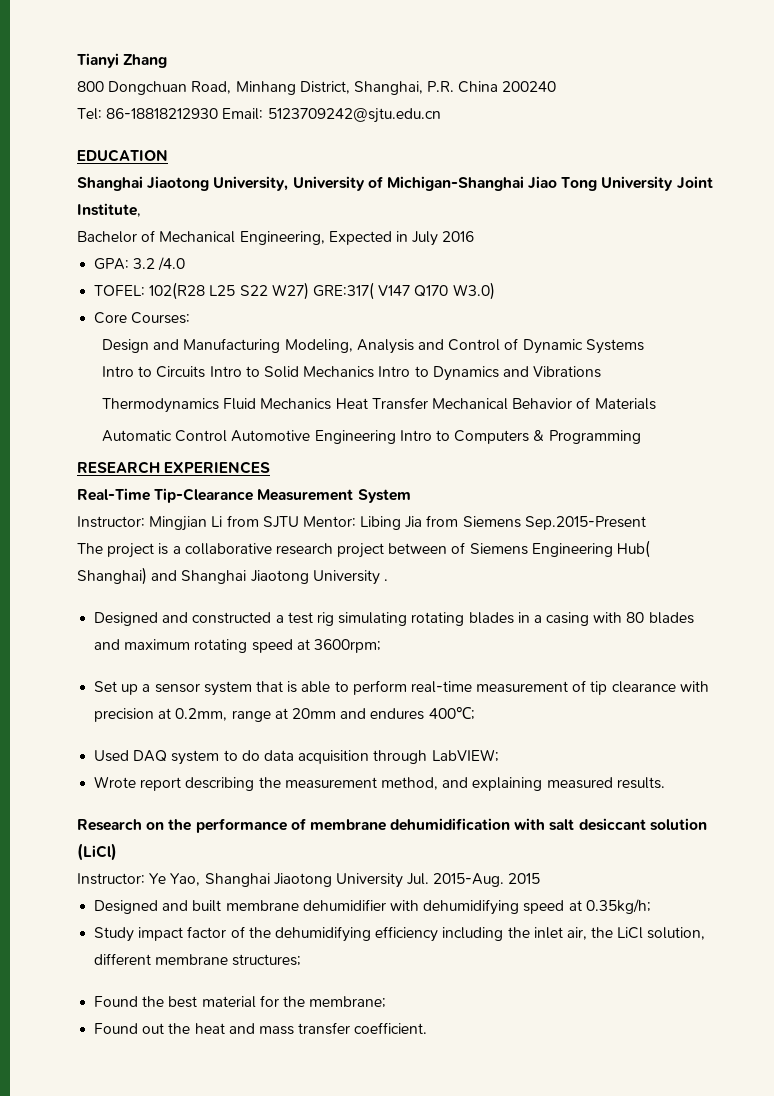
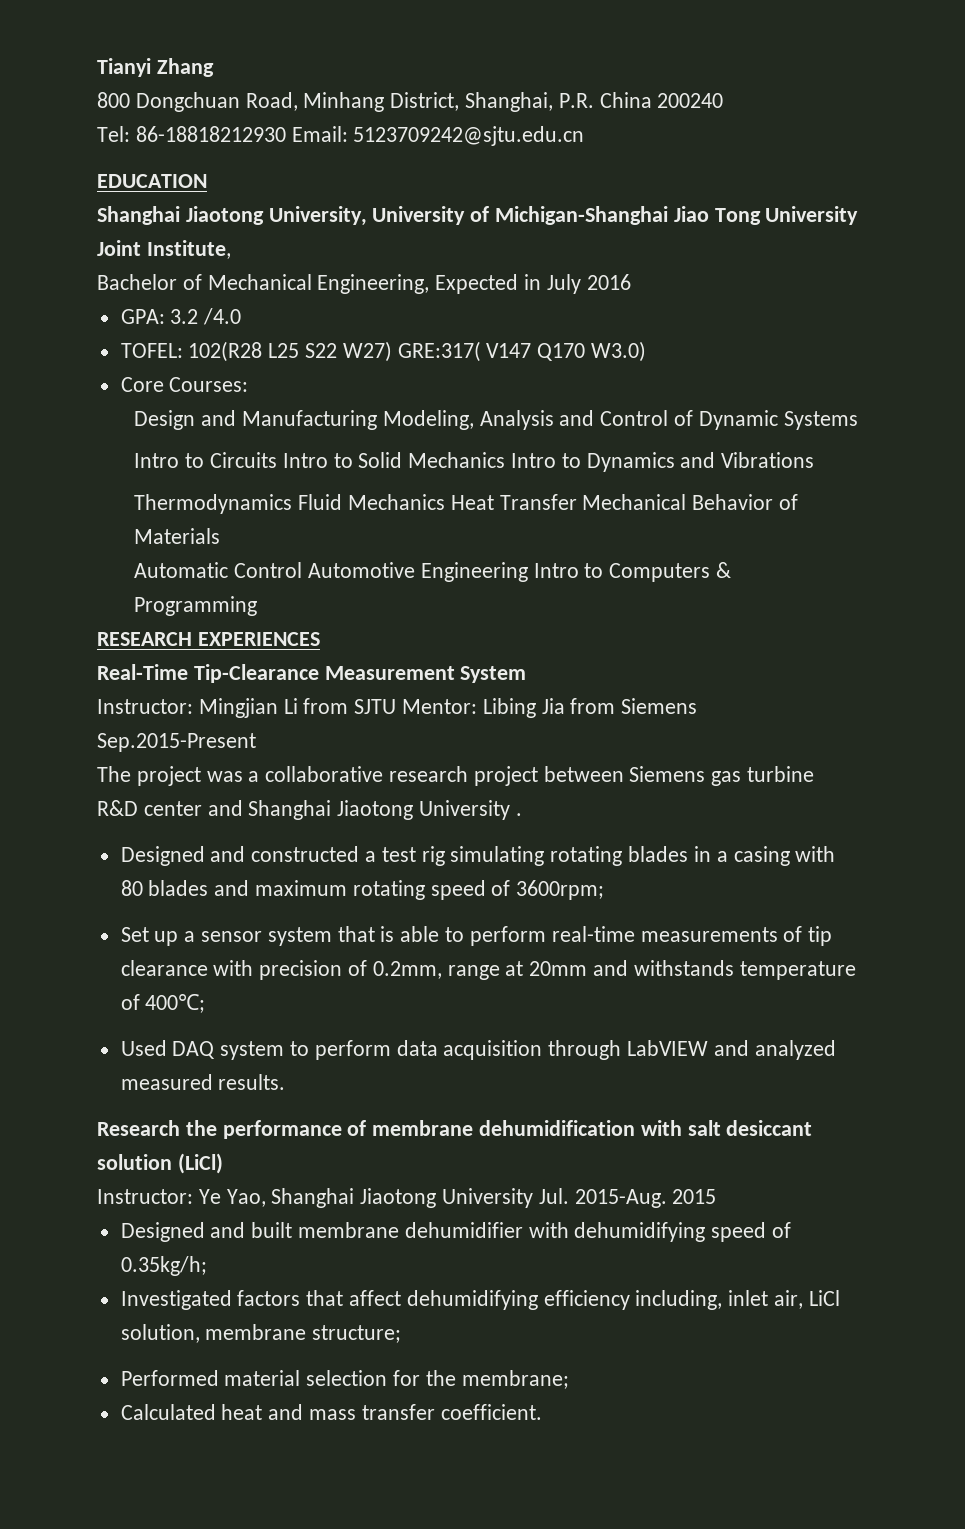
[158,543,169,555] is -> [206,771,243,782] was
[451,540,651,558] [77,567,147,585] of Siemens Engineering Hub( Shanghai) -> [629,766,815,786] [97,800,202,816] Siemens gas turbine R&D center
[296,639,310,650] at -> [491,880,511,896] of
[476,681,569,693] measurement -> [640,927,778,942] measurements
[158,708,172,719] at -> [348,960,368,976] of
[370,708,425,720] endures -> [633,960,856,980] [120,994,140,1010] withstands temperature of
[241,750,260,761] do -> [314,1040,391,1060] perform
[431,749,499,762] [94,776,543,791] LabVIEW; // Wrote report describing the measurement method, and explaining -> [627,1040,836,1060] LabVIEW and analyzed
[146,822,165,830] on -> (180, 1128) none
[568,900,582,911] at -> [772,1222,792,1238] of
[94,926,530,942] Study impact factor of the dehumidifying efficiency including the -> [120,1290,723,1310] Investigated factors that affect dehumidifying efficiency including,
[591,927,614,938] the -> (804, 1299) none
[94,953,302,966] [94,996,256,1008] different membrane structures; // Found the best material -> [205,1324,402,1343] [120,1370,388,1386] membrane structure; // Performed material selection
[94,1023,191,1034] Found out the -> [120,1404,216,1420] Calculated

